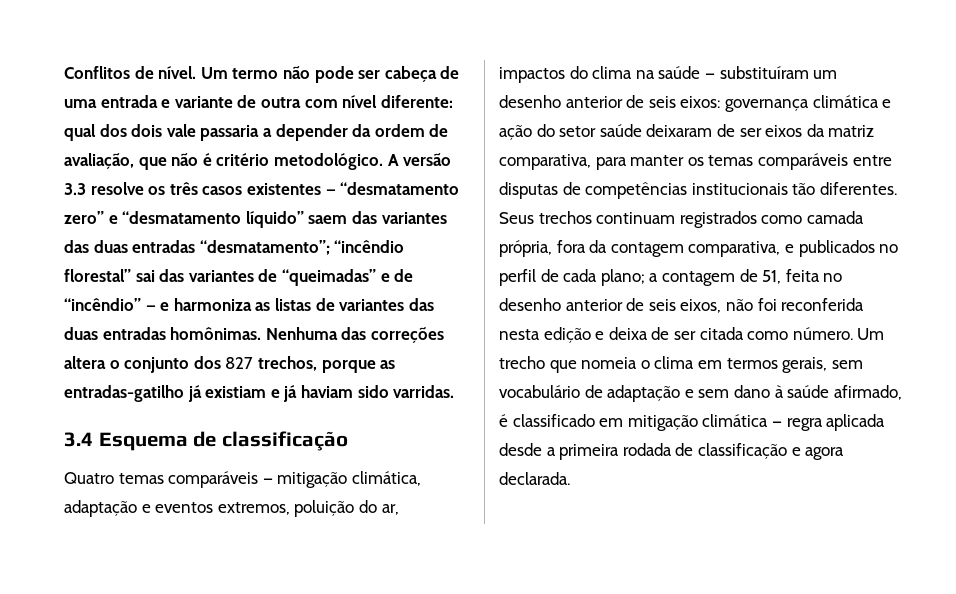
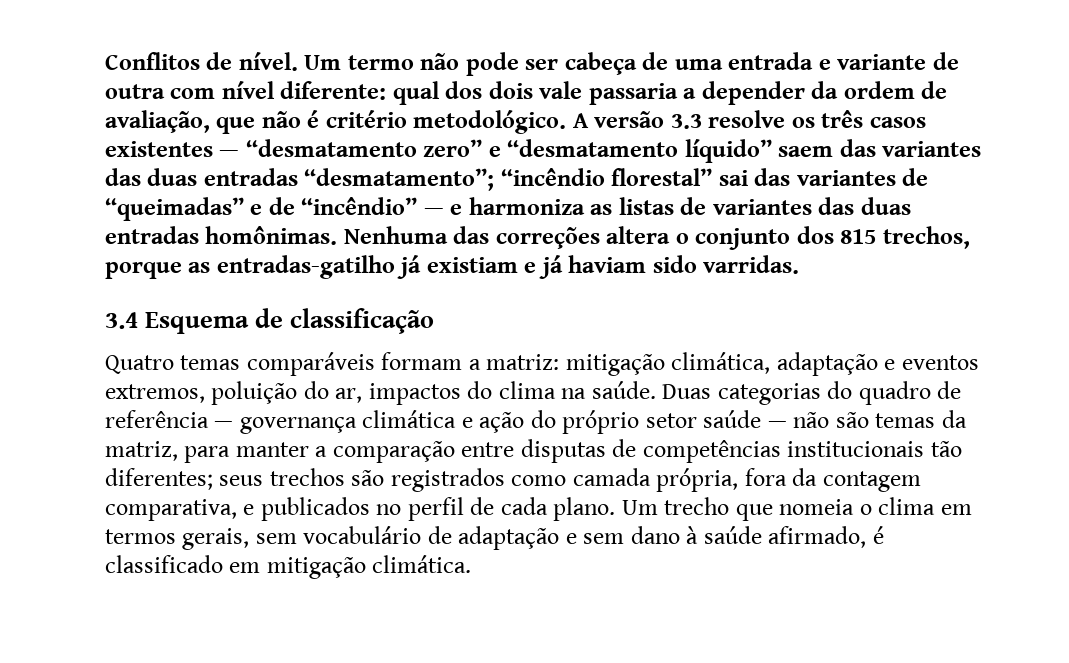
[225,357,254,369] 827 -> [840,229,877,244] 815
[262,478,273,484] — -> [381,352,560,370] formam a matriz:
[658,66,838,79] [499,95,721,108] saúde — substituíram um desenho anterior de seis eixos: -> [591,381,962,405] [105,410,234,428] saúde. Duas categorias do quadro de referência —
(555, 130) none -> [562,410,640,434] próprio
[646,124,875,137] [499,153,848,170] deixaram de ser eixos da matriz comparativa, para manter os temas comparáveis -> [767,410,967,428] [105,441,455,463] — não são temas da matriz, para manter a comparação
[819,182,897,195] [499,211,676,224] diferentes. Seus trechos continuam -> [105,468,385,490] diferentes; seus trechos são
[600,269,843,286] [499,298,865,313] [499,327,853,343] plano; a contagem de 51, feita no desenho anterior de seis eixos, não foi reconferida nesta edição e deixa de ser citada como número. -> [553,497,616,521] plano.
[702,414,886,431] [499,443,845,460] [499,472,570,485] climática — regra aplicada desde a primeira rodada de classificação e agora declarada. -> [372,555,472,573] climática.

